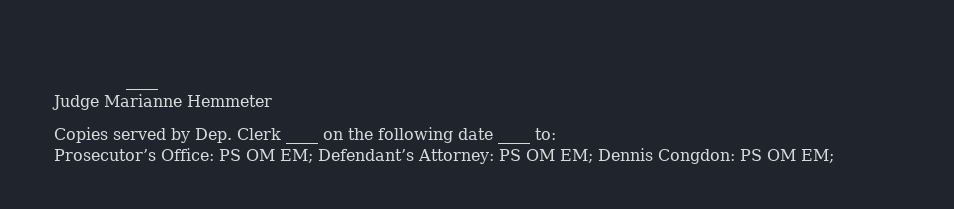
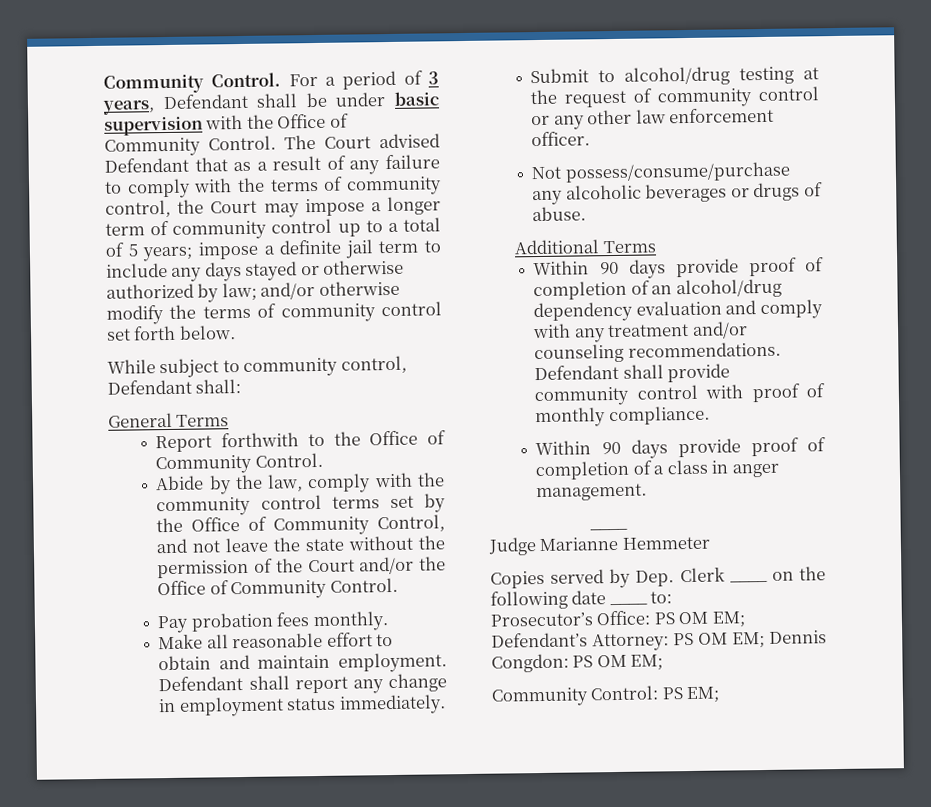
(125, 88) none -> [103,70,439,94] [102,91,439,115] [104,113,349,136] [104,133,440,157] [104,154,440,175] [104,176,442,199] [105,196,441,218] [105,217,442,240] [105,239,441,262] [106,259,405,282] [106,280,400,303] [106,301,442,325] [106,325,236,341] [107,355,407,379] [107,379,242,395] [108,412,230,428] [155,430,446,453] [155,452,323,475] [155,472,445,495] [156,493,446,517] [156,514,445,536] [156,535,445,554] [157,556,446,579] [157,577,398,600] [157,611,389,634] [158,632,394,650] [158,652,447,673] [158,673,447,694] [158,694,446,717] [530,66,819,86] [530,86,819,108] [531,107,775,130] [531,131,591,147] [531,161,791,183] [532,182,823,206] [532,206,587,222] [514,239,656,255] [533,257,824,279] [533,278,782,301] [533,299,823,323] [532,321,748,343] [534,341,781,364] [534,363,731,383] [534,383,825,407] [535,405,710,428] [535,437,826,459] [535,459,780,481] [536,483,648,502] Community Control. For a period of 3 years, Defendant shall be under basic supervision with the Office of Community Control. The Court advised Defendant that as a result of any failure to comply with the terms of community control, the Court may impose a longer term of community control up to a total of 5 years; impose a definite jail term to include any days stayed or otherwise authorized by law; and/or otherwise modify the terms of community control set forth below. // While subject to community control, Defendant shall: // General Terms // Report forthwith to the Office of Community Control. // Abide by the law, comply with the community control terms set by the Office of Community Control, and not leave the state without the permission of the Court and/or the Office of Community Control. // Pay probation fees monthly. // Make all reasonable effort to obtain and maintain employment. Defendant shall report any change in employment status immediately. // Submit to alcohol/drug testing at the request of community control or any other law enforcement officer. // Not possess/consume/purchase any alcoholic beverages or drugs of abuse. // Additional Terms // Within 90 days provide proof of completion of an alcohol/drug dependency evaluation and comply with any treatment and/or counseling recommendations. Defendant shall provide community control with proof of monthly compliance. // Within 90 days provide proof of completion of a class in anger management. //
(834, 156) none -> [491,685,721,707] // Community Control: PS EM;

